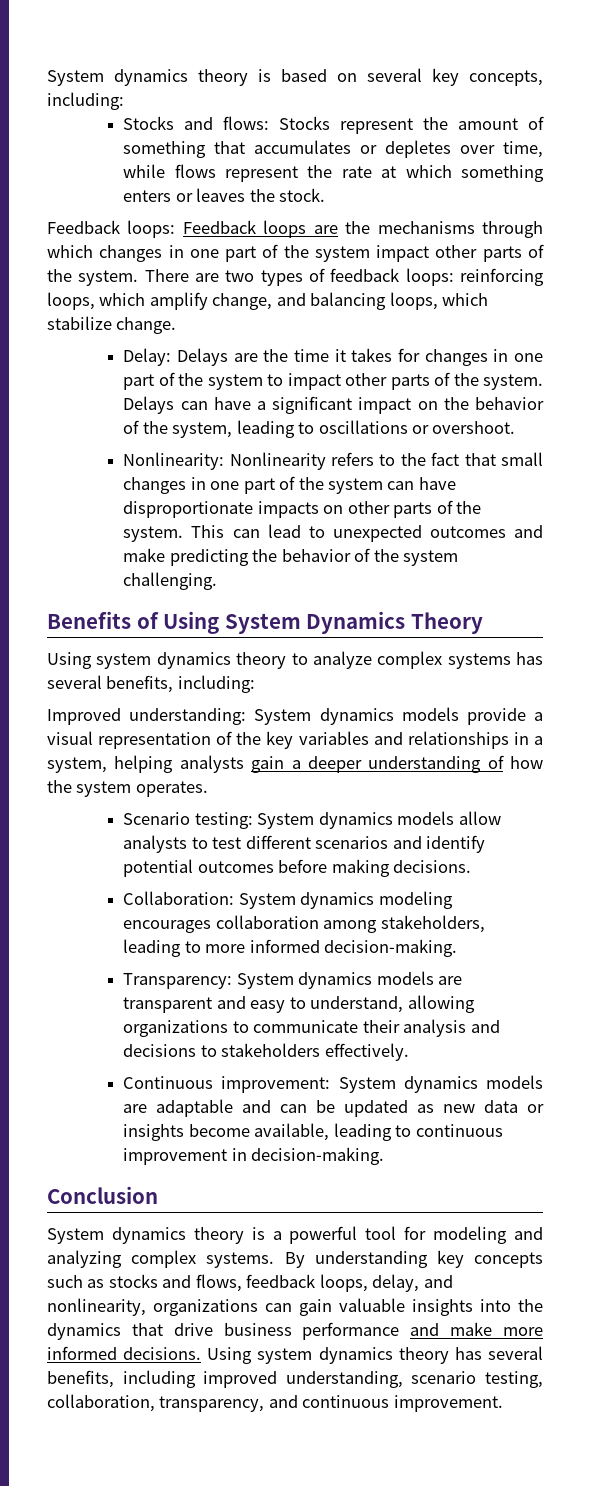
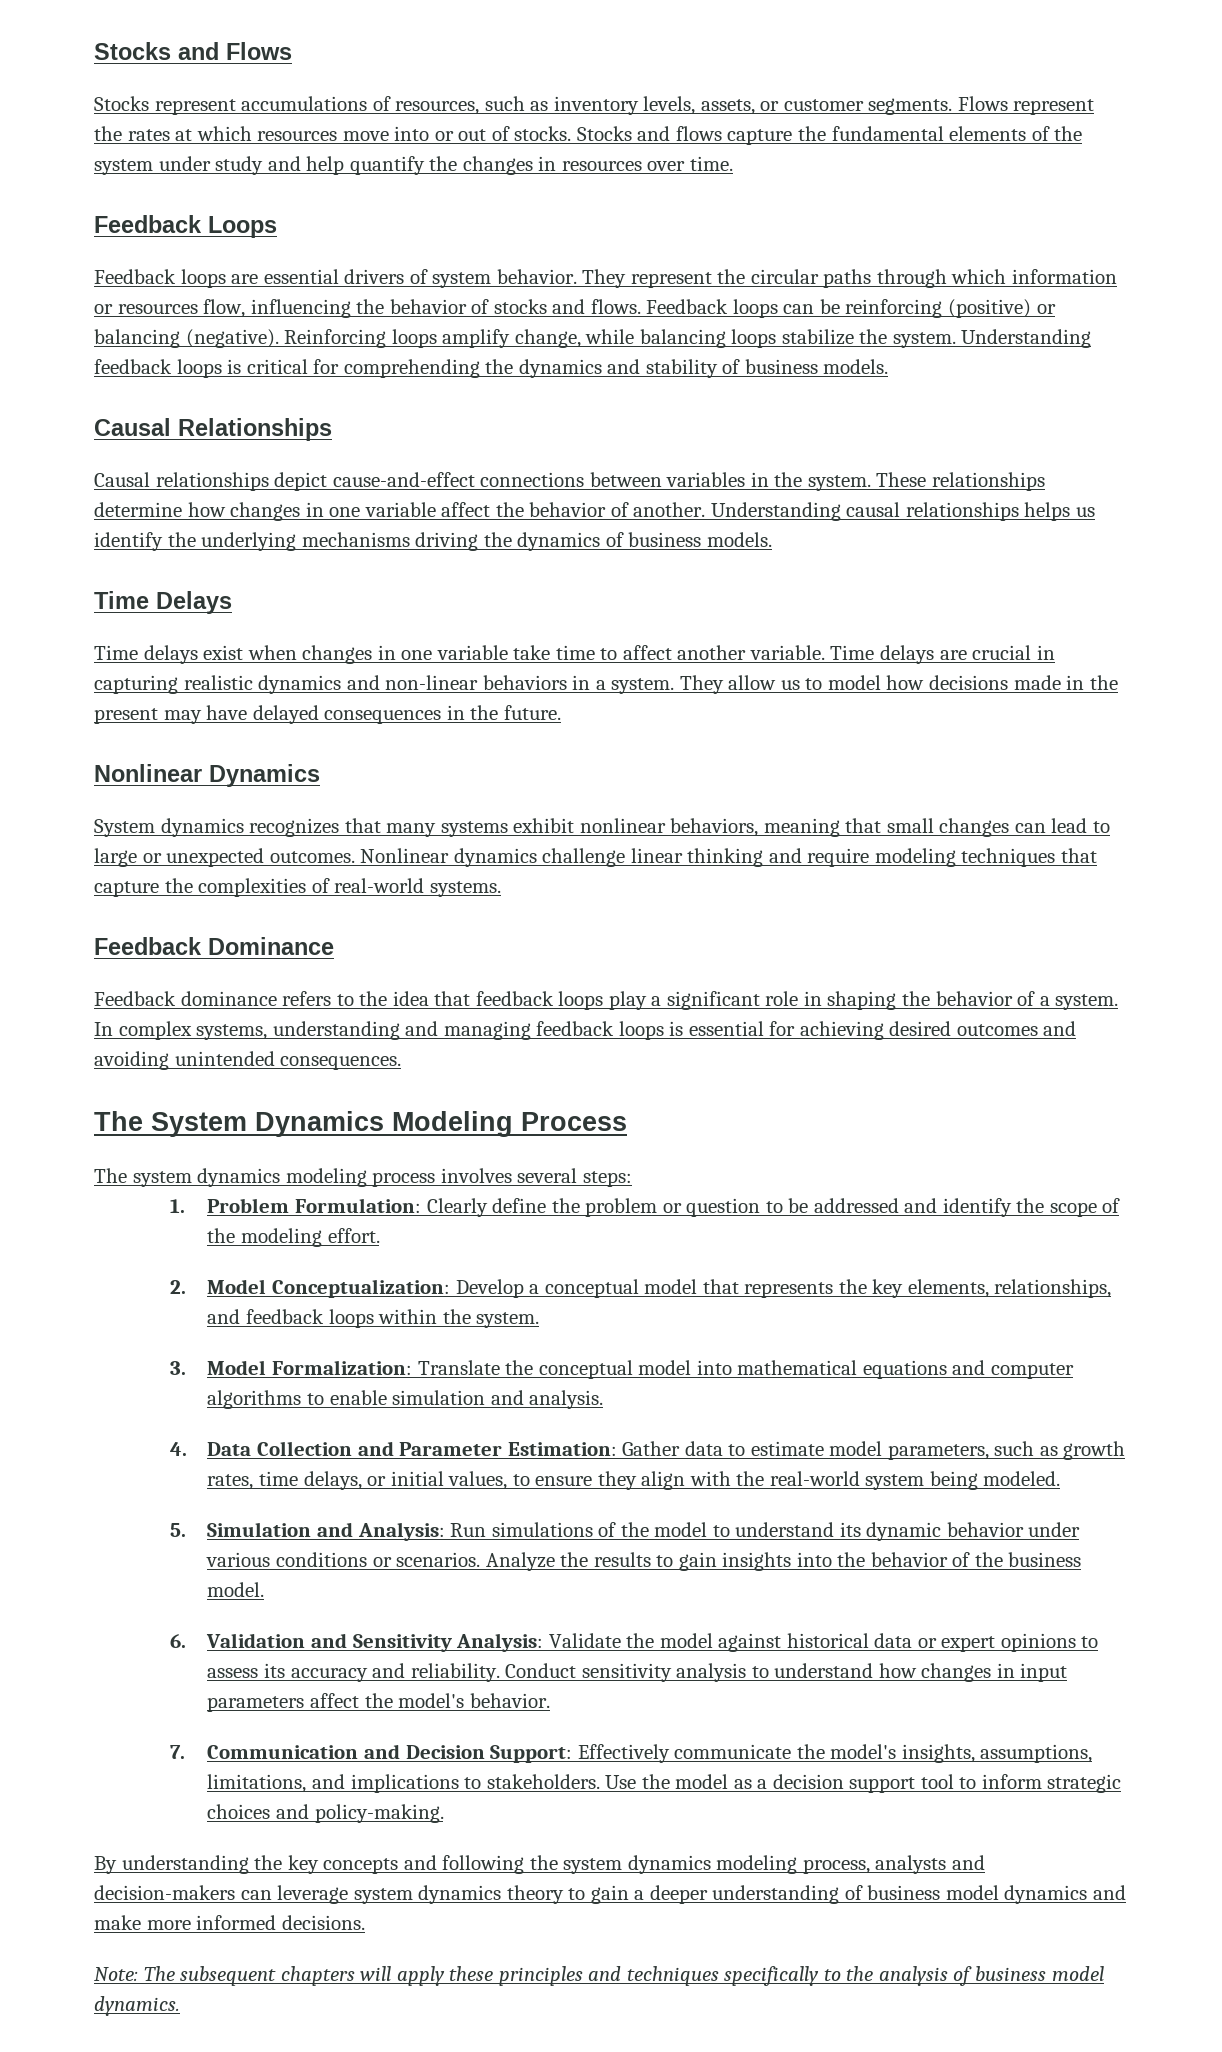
[47,68,543,86] [47,92,124,110] [123,116,544,134] [123,140,543,158] [123,164,544,182] [123,188,326,202] [47,220,176,238] System dynamics theory is based on several key concepts, including: // Stocks and flows: Stocks represent the amount of something that accumulates or depletes over time, while flows represent the rate at which something enters or leaves the stock. // Feedback loops: -> [94,42,292,60] [94,96,1095,115] [94,126,1083,145] [94,156,733,175] [94,215,277,238] Stocks and Flows // Stocks represent accumulations of resources, such as inventory levels, assets, or customer segments. Flows represent the rates at which resources move into or out of stocks. Stocks and flows capture the fundamental elements of the system under study and help quantify the changes in resources over time. // Feedback Loops //
[345,221,543,238] [47,244,544,262] [47,268,544,286] [47,292,489,310] [47,316,177,334] [123,348,543,366] [123,372,544,390] [123,396,544,414] [123,420,516,438] [123,452,544,470] [123,476,456,494] [123,500,482,518] [123,524,543,542] [123,548,459,566] [123,572,218,590] [47,611,483,634] [47,651,543,669] [47,675,255,693] [47,707,543,725] [47,731,543,749] [47,755,244,773] the mechanisms through which changes in one part of the system impact other parts of the system. There are two types of feedback loops: reinforcing loops, which amplify change, and balancing loops, which stabilize change. // Delay: Delays are the time it takes for changes in one part of the system to impact other parts of the system. Delays can have a significant impact on the behavior of the system, leading to oscillations or overshoot. // Nonlinearity: Nonlinearity refers to the fact that small changes in one part of the system can have disproportionate impacts on other parts of the system. This can lead to unexpected outcomes and make predicting the behavior of the system challenging. // Benefits of Using System Dynamics Theory // Using system dynamics theory to analyze complex systems has several benefits, including: // Improved understanding: System dynamics models provide a visual representation of the key variables and relationships in a system, helping analysts -> [263,269,1118,288] [94,299,1056,318] [94,329,1092,348] [94,359,889,378] [94,418,332,441] [94,472,1045,491] [94,502,1096,521] [94,532,772,551] [94,591,232,614] [94,645,1055,664] [94,675,1118,694] [94,705,561,724] [94,764,320,787] [94,818,1111,837] [94,848,1097,867] [94,878,501,897] [94,937,334,955] [94,991,1119,1010] [94,1021,1077,1040] [94,1051,402,1070] [94,1111,627,1137] [94,1168,632,1187] [169,1198,1121,1217] [207,1228,380,1247] [169,1279,1112,1298] [207,1309,540,1328] [169,1360,1074,1379] [207,1390,604,1409] [169,1441,1126,1460] [207,1471,1061,1490] [169,1522,1081,1541] [206,1552,1082,1571] [207,1582,265,1597] [169,1633,1099,1652] [207,1663,1068,1682] [207,1693,550,1712] [169,1744,1093,1763] [207,1774,1122,1793] [207,1804,444,1823] [94,1855,985,1874] [94,1885,586,1904] essential drivers of system behavior. They represent the circular paths through which information or resources flow, influencing the behavior of stocks and flows. Feedback loops can be reinforcing (positive) or balancing (negative). Reinforcing loops amplify change, while balancing loops stabilize the system. Understanding feedback loops is critical for comprehending the dynamics and stability of business models. // Causal Relationships // Causal relationships depict cause-and-effect connections between variables in the system. These relationships determine how changes in one variable affect the behavior of another. Understanding causal relationships helps us identify the underlying mechanisms driving the dynamics of business models. // Time Delays // Time delays exist when changes in one variable take time to affect another variable. Time delays are crucial in capturing realistic dynamics and non-linear behaviors in a system. They allow us to model how decisions made in the present may have delayed consequences in the future. // Nonlinear Dynamics // System dynamics recognizes that many systems exhibit nonlinear behaviors, meaning that small changes can lead to large or unexpected outcomes. Nonlinear dynamics challenge linear thinking and require modeling techniques that capture the complexities of real-world systems. // Feedback Dominance // Feedback dominance refers to the idea that feedback loops play a significant role in shaping the behavior of a system. In complex systems, understanding and managing feedback loops is essential for achieving desired outcomes and avoiding unintended consequences. // The System Dynamics Modeling Process // The system dynamics modeling process involves several steps: // 1. Problem Formulation: Clearly define the problem or question to be addressed and identify the scope of the modeling effort. // 2. Model Conceptualization: Develop a conceptual model that represents the key elements, relationships, and feedback loops within the system. // 3. Model Formalization: Translate the conceptual model into mathematical equations and computer algorithms to enable simulation and analysis. // 4. Data Collection and Parameter Estimation: Gather data to estimate model parameters, such as growth rates, time delays, or initial values, to ensure they align with the real-world system being modeled. // 5. Simulation and Analysis: Run simulations of the model to understand its dynamic behavior under various conditions or scenarios. Analyze the results to gain insights into the behavior of the business model. // 6. Validation and Sensitivity Analysis: Validate the model against historical data or expert opinions to assess its accuracy and reliability. Conduct sensitivity analysis to understand how changes in input parameters affect the model's behavior. // 7. Communication and Decision Support: Effectively communicate the model's insights, assumptions, limitations, and implications to stakeholders. Use the model as a decision support tool to inform strategic choices and policy-making. // By understanding the key concepts and following the system dynamics modeling process, analysts and decision-makers can leverage system dynamics theory to
[510,756,543,769] [47,780,208,797] [123,811,501,829] [123,835,486,853] [123,859,472,877] [123,891,453,909] [123,915,485,933] [123,939,458,957] [123,971,463,989] [123,995,475,1013] [123,1019,500,1037] [123,1043,409,1061] [123,1075,543,1093] [123,1099,544,1117] [123,1123,503,1141] [123,1147,385,1165] [47,1186,158,1204] [47,1226,544,1244] [47,1250,543,1268] [47,1274,453,1292] [47,1298,543,1316] [47,1322,400,1340] how the system operates. // Scenario testing: System dynamics models allow analysts to test different scenarios and identify potential outcomes before making decisions. // Collaboration: System dynamics modeling encourages collaboration among stakeholders, leading to more informed decision-making. // Transparency: System dynamics models are transparent and easy to understand, allowing organizations to communicate their analysis and decisions to stakeholders effectively. // Continuous improvement: System dynamics models are adaptable and can be updated as new data or insights become available, leading to continuous improvement in decision-making. // Conclusion // System dynamics theory is a powerful tool for modeling and analyzing complex systems. By understanding key concepts such as stocks and flows, feedback loops, delay, and nonlinearity, organizations can gain valuable insights into the dynamics that drive business performance -> [867,1885,1088,1904] business model dynamics
[207,1346,544,1364] [47,1370,543,1388] [47,1394,503,1412] Using system dynamics theory has several benefits, including improved understanding, scenario testing, collaboration, transparency, and continuous improvement. -> [94,1966,1104,1986] [94,1996,180,2016] // Note: The subsequent chapters will apply these principles and techniques specifically to the analysis of business model dynamics.

